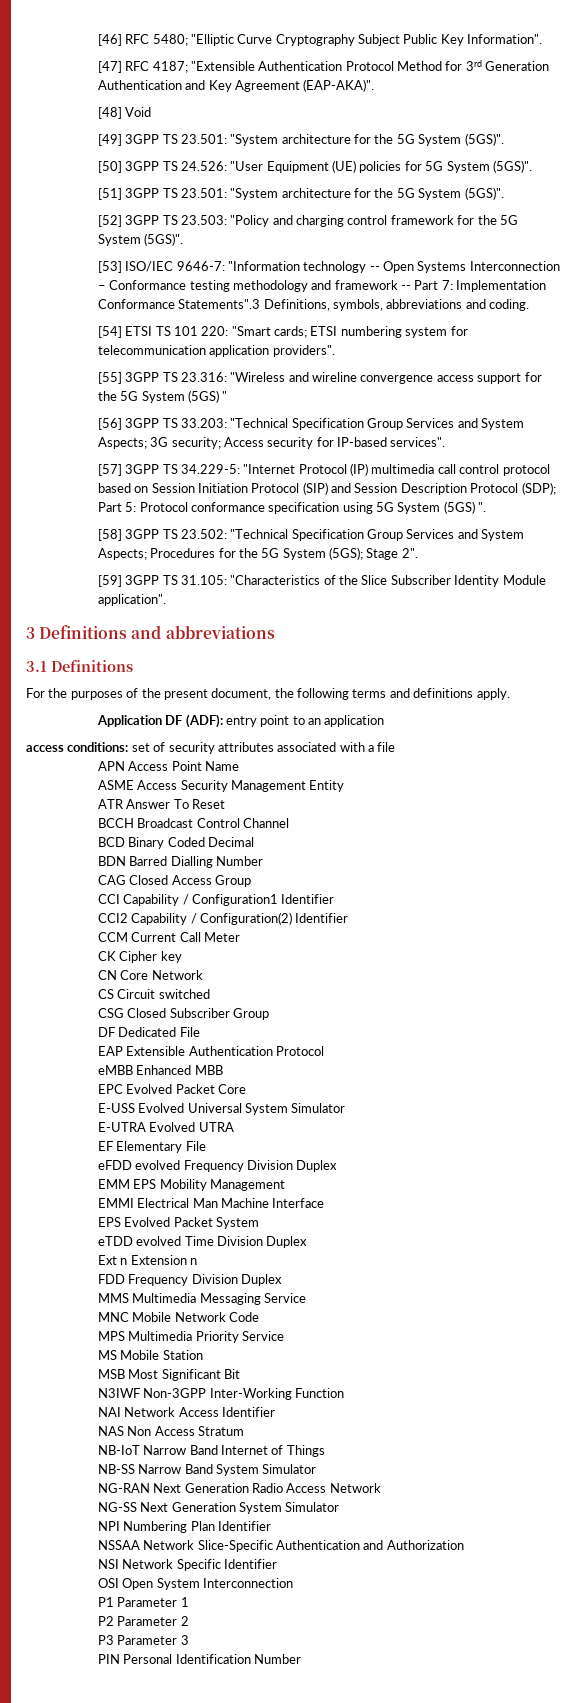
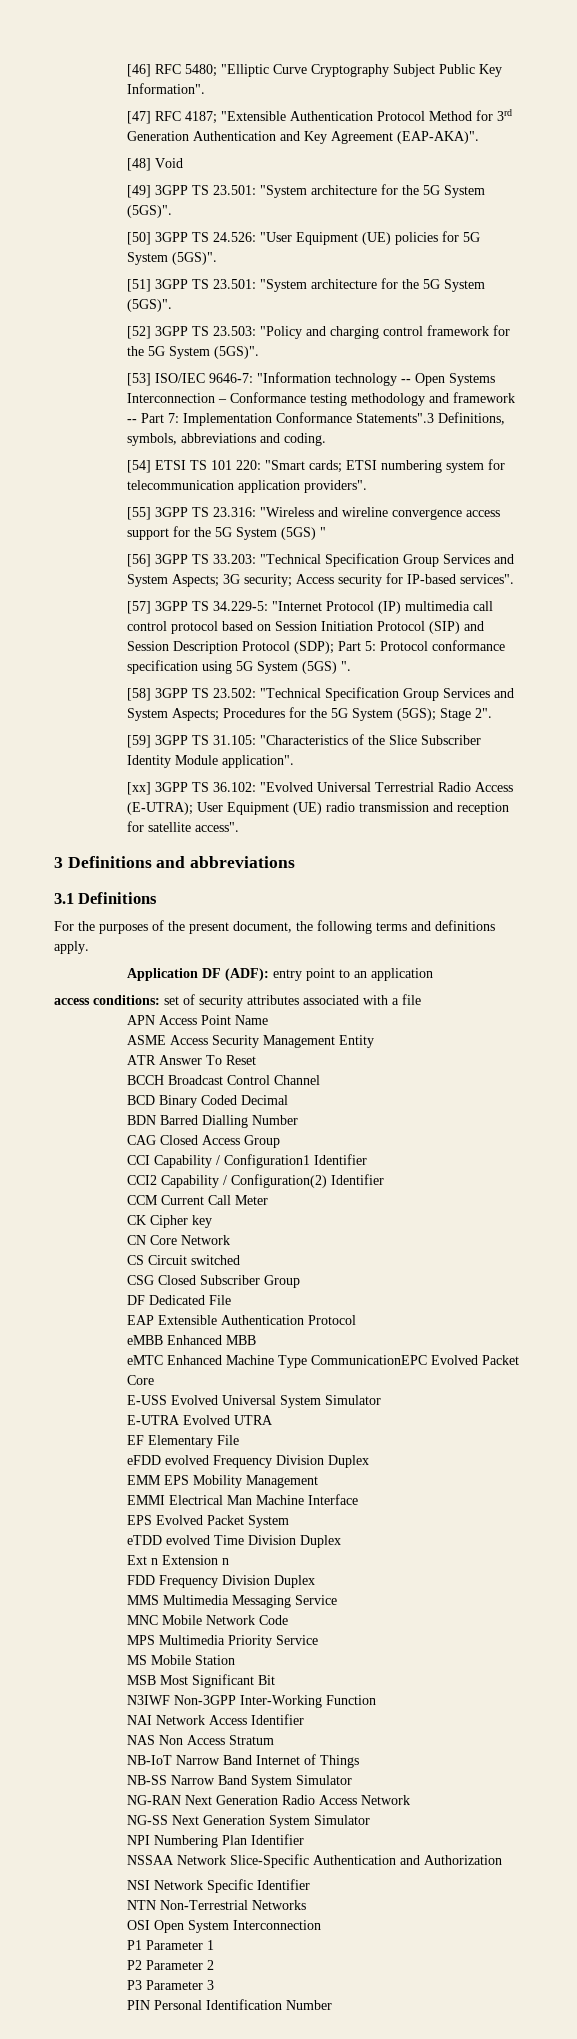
(166, 600) none -> [127,782,514,795] [127,802,510,815] [127,821,240,832] // [xx] 3GPP TS 36.102: "Evolved Universal Terrestrial Radio Access (E-UTRA); User Equipment (UE) radio transmission and reception for satellite access".
[97,1084,123,1094] EPC -> [127,1355,428,1368] eMTC Enhanced Machine Type CommunicationEPC
(277, 1564) none -> [127,1900,307,1910] // NTN Non-Terrestrial Networks

